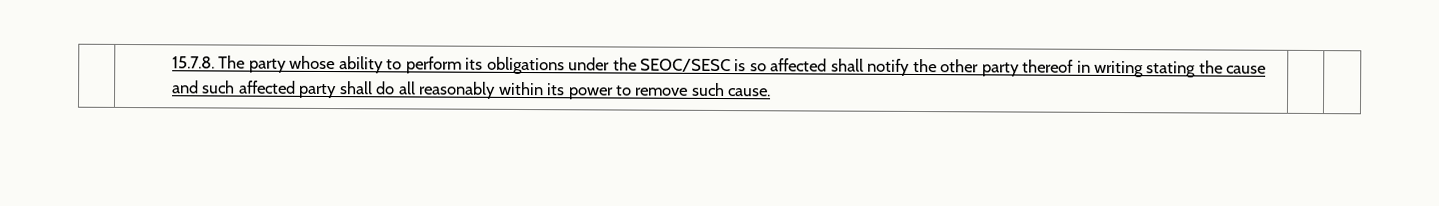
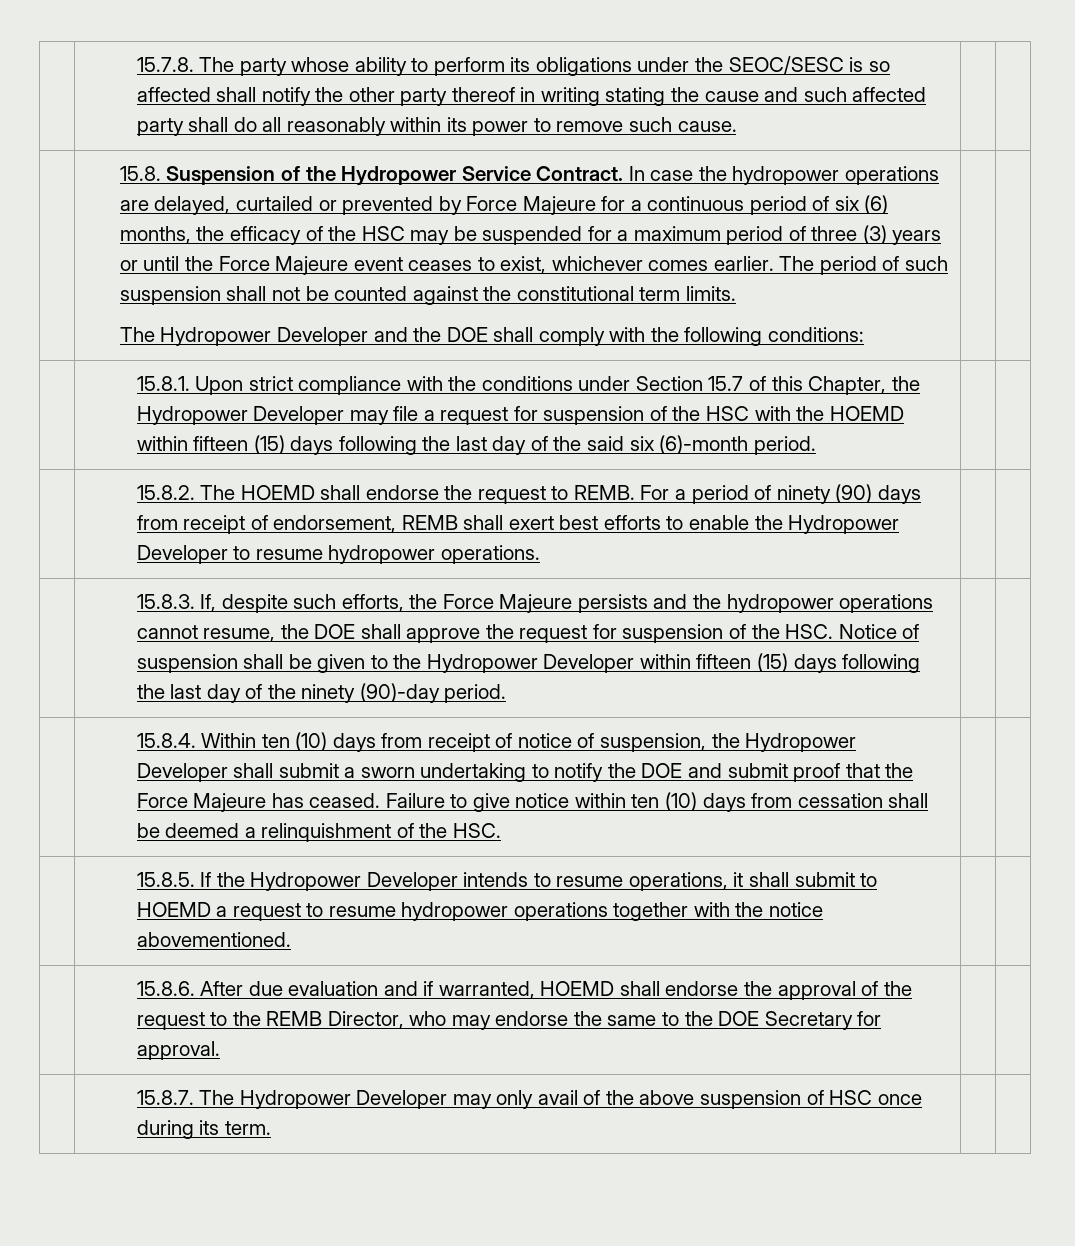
(772, 92) none -> [119,166,939,186] [119,195,889,215] [119,225,942,245] [119,256,948,275] [119,286,736,305] [119,327,864,346] [136,376,920,395] [136,406,904,425] [136,435,816,455] [136,484,921,504] [136,515,900,534] [136,545,540,564] [136,594,934,613] [136,624,920,643] [136,653,921,673] [136,683,507,703] [136,732,857,752] [136,763,914,782] [136,792,929,812] [136,823,501,842] [136,872,878,891] [136,902,823,921] [136,932,291,947] [136,981,912,1000] [136,1011,882,1030] [136,1041,220,1060] [136,1090,922,1109] [136,1120,271,1139] // | 15.8. Suspension of the Hydropower Service Contract. In case the hydropower operations are delayed, curtailed or prevented by Force Majeure for a continuous period of six (6) months, the efficacy of the HSC may be suspended for a maximum period of three (3) years or until the Force Majeure event ceases to exist, whichever comes earlier. The period of such suspension shall not be counted against the constitutional term limits. // The Hydropower Developer and the DOE shall comply with the following conditions: | | // | 15.8.1. Upon strict compliance with the conditions under Section 15.7 of this Chapter, the Hydropower Developer may file a request for suspension of the HSC with the HOEMD within fifteen (15) days following the last day of the said six (6)-month period. | | // | 15.8.2. The HOEMD shall endorse the request to REMB. For a period of ninety (90) days from receipt of endorsement, REMB shall exert best efforts to enable the Hydropower Developer to resume hydropower operations. | | // | 15.8.3. If, despite such efforts, the Force Majeure persists and the hydropower operations cannot resume, the DOE shall approve the request for suspension of the HSC. Notice of suspension shall be given to the Hydropower Developer within fifteen (15) days following the last day of the ninety (90)-day period. | | // | 15.8.4. Within ten (10) days from receipt of notice of suspension, the Hydropower Developer shall submit a sworn undertaking to notify the DOE and submit proof that the Force Majeure has ceased. Failure to give notice within ten (10) days from cessation shall be deemed a relinquishment of the HSC. | | // | 15.8.5. If the Hydropower Developer intends to resume operations, it shall submit to HOEMD a request to resume hydropower operations together with the notice abovementioned. | | // | 15.8.6. After due evaluation and if warranted, HOEMD shall endorse the approval of the request to the REMB Director, who may endorse the same to the DOE Secretary for approval. | | // | 15.8.7. The Hydropower Developer may only avail of the above suspension of HSC once during its term. | |

